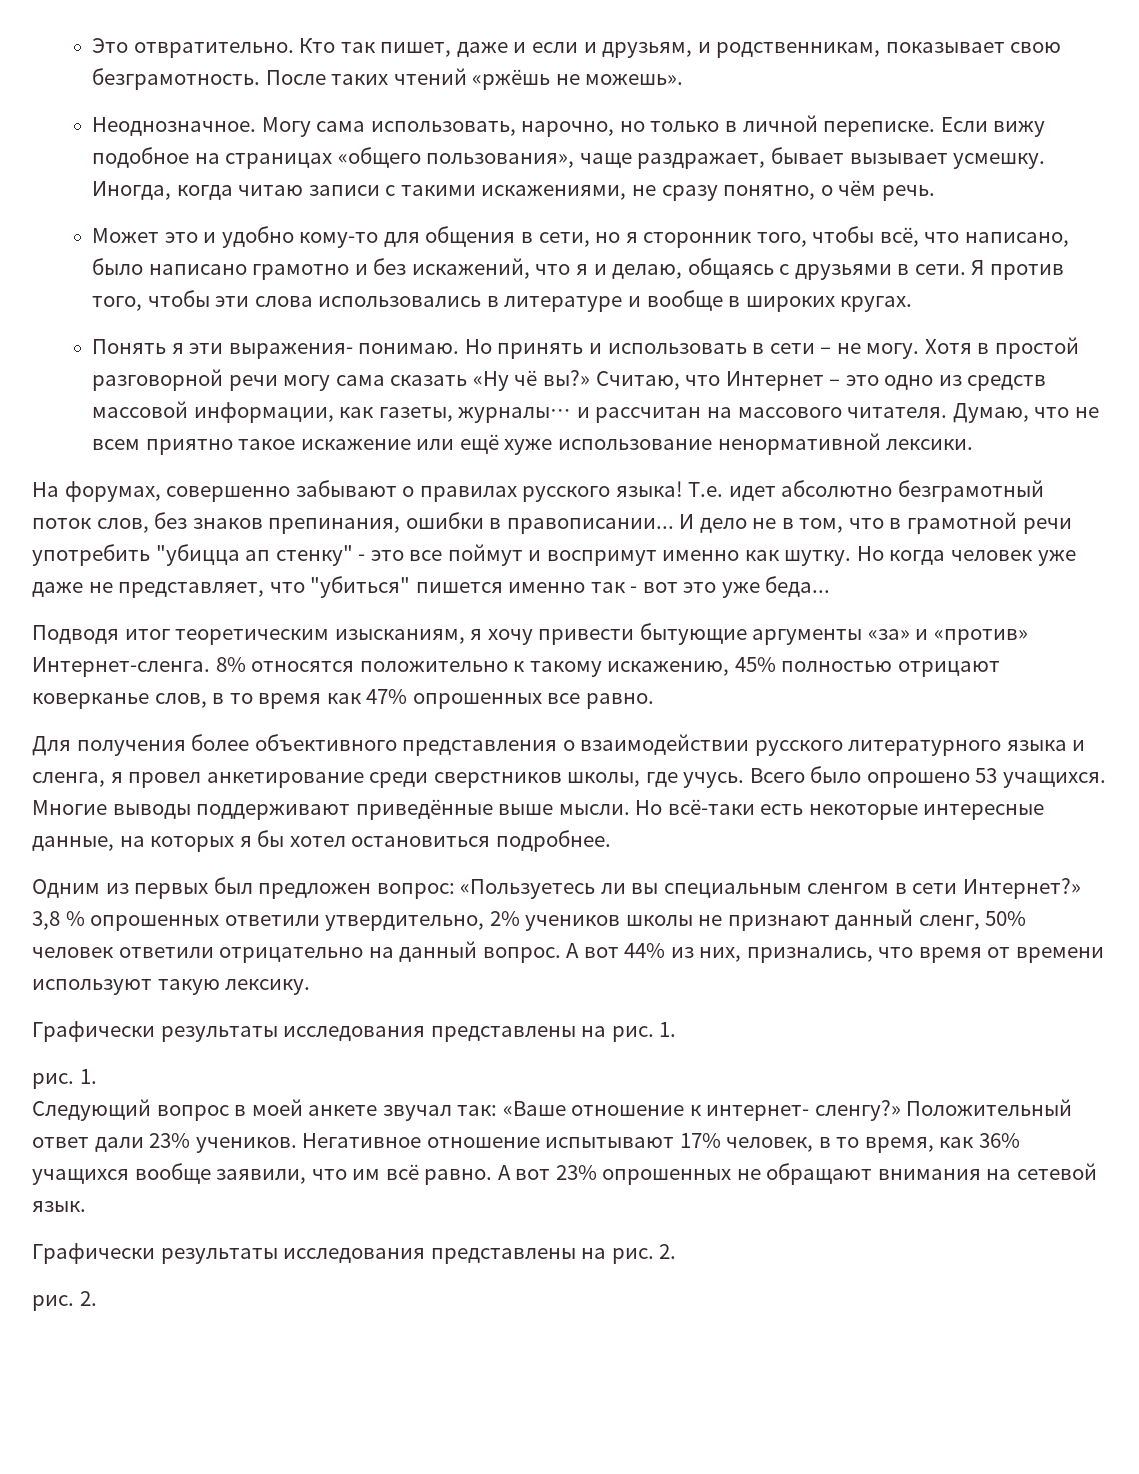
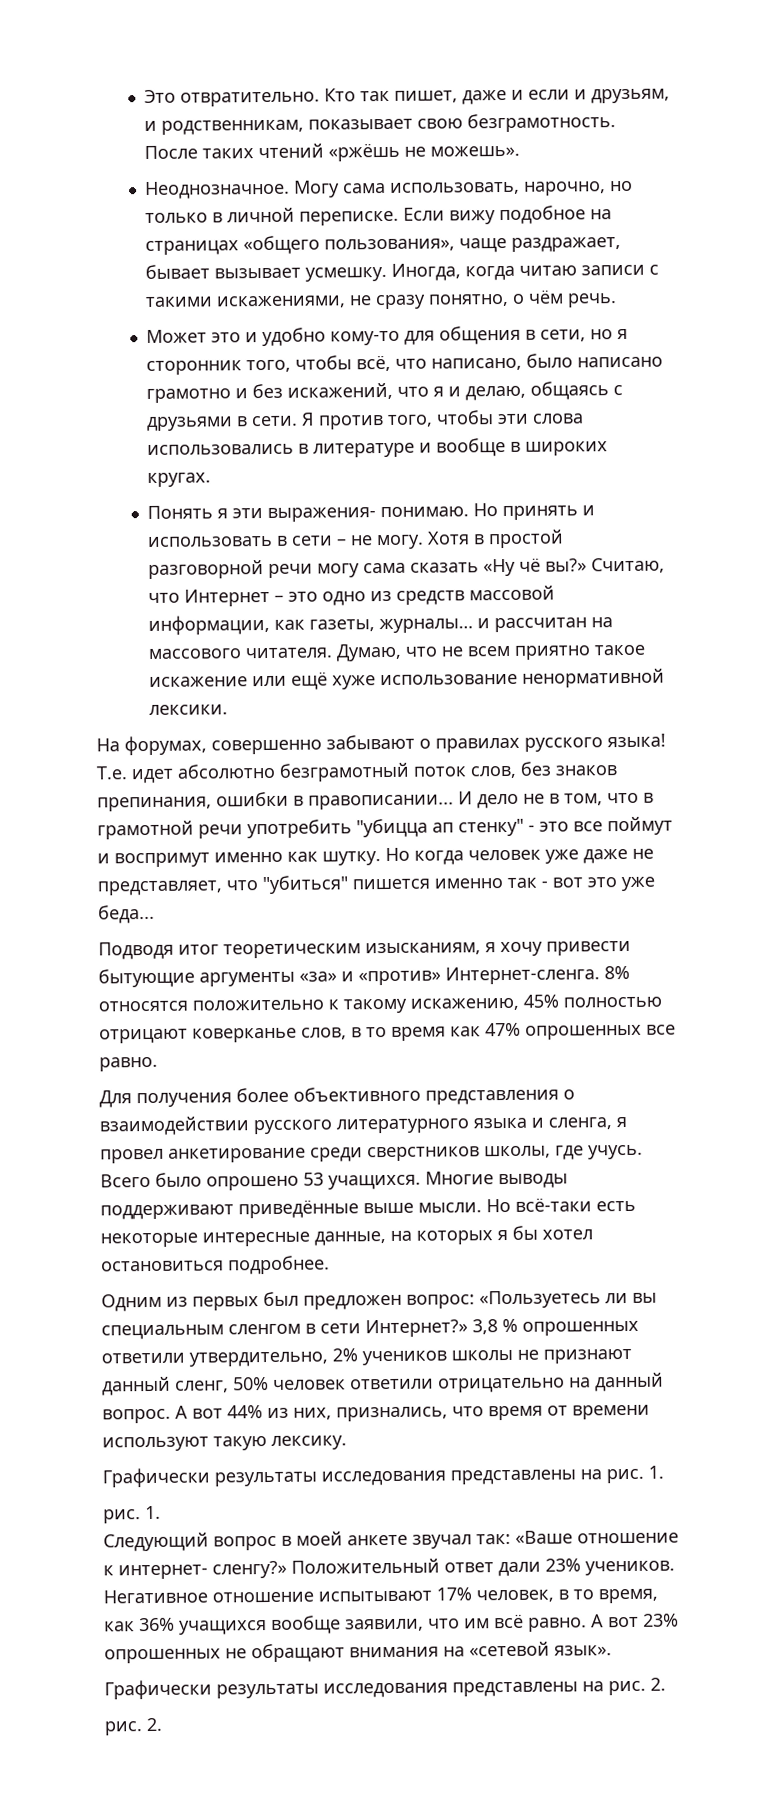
[1017,1163,1098,1180] [32,1201,86,1212] сетевой язык. -> [469,1641,612,1657] «сетевой язык».

